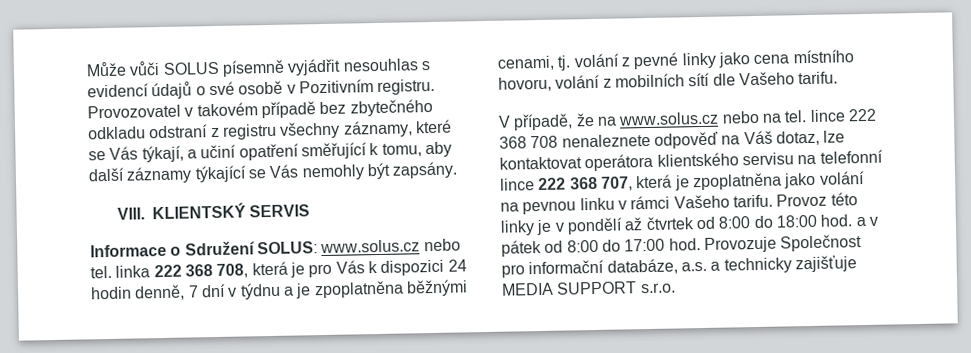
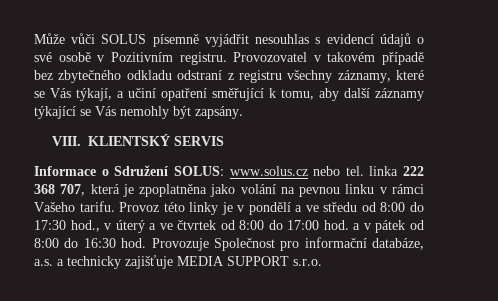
[216,259,467,278] [90,279,468,301] [497,49,854,71] [498,71,839,92] [498,108,877,131] [499,130,846,149] [499,149,883,172] [500,176,598,191] 708, která je pro Vás k dispozici 24 hodin denně, 7 dní v týdnu a je zpoplatněna běžnými cenami, tj. volání z pevné linky jako cena místního hovoru, volání z mobilních sítí dle Vašeho tarifu. // V případě, že na www.solus.cz nebo na tel. lince 222 368 708 nenaleznete odpověď na Váš dotaz, lze kontaktovat operátora klientského servisu na telefonní lince 222 368 -> (55, 189) none
[624,217,644,231] až -> [295,202,425,212] [34,220,173,233] a ve středu od 8:00 do 17:30 hod., v úterý a ve
[775,214,817,228] 18:00 -> [287,220,320,230] 17:00
[624,238,666,252] 17:00 -> [83,238,116,248] 16:30

